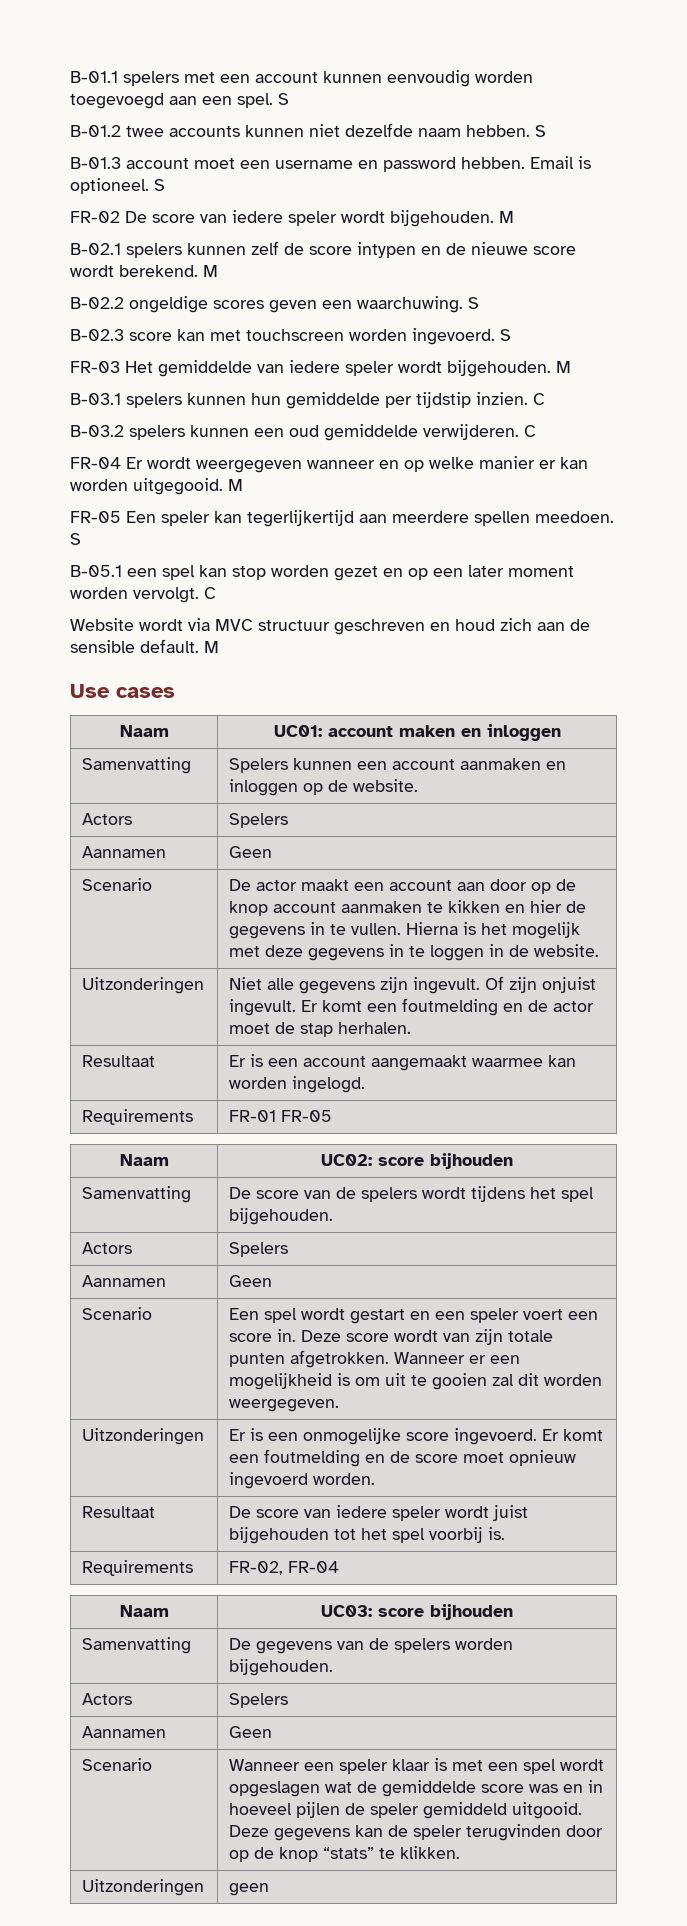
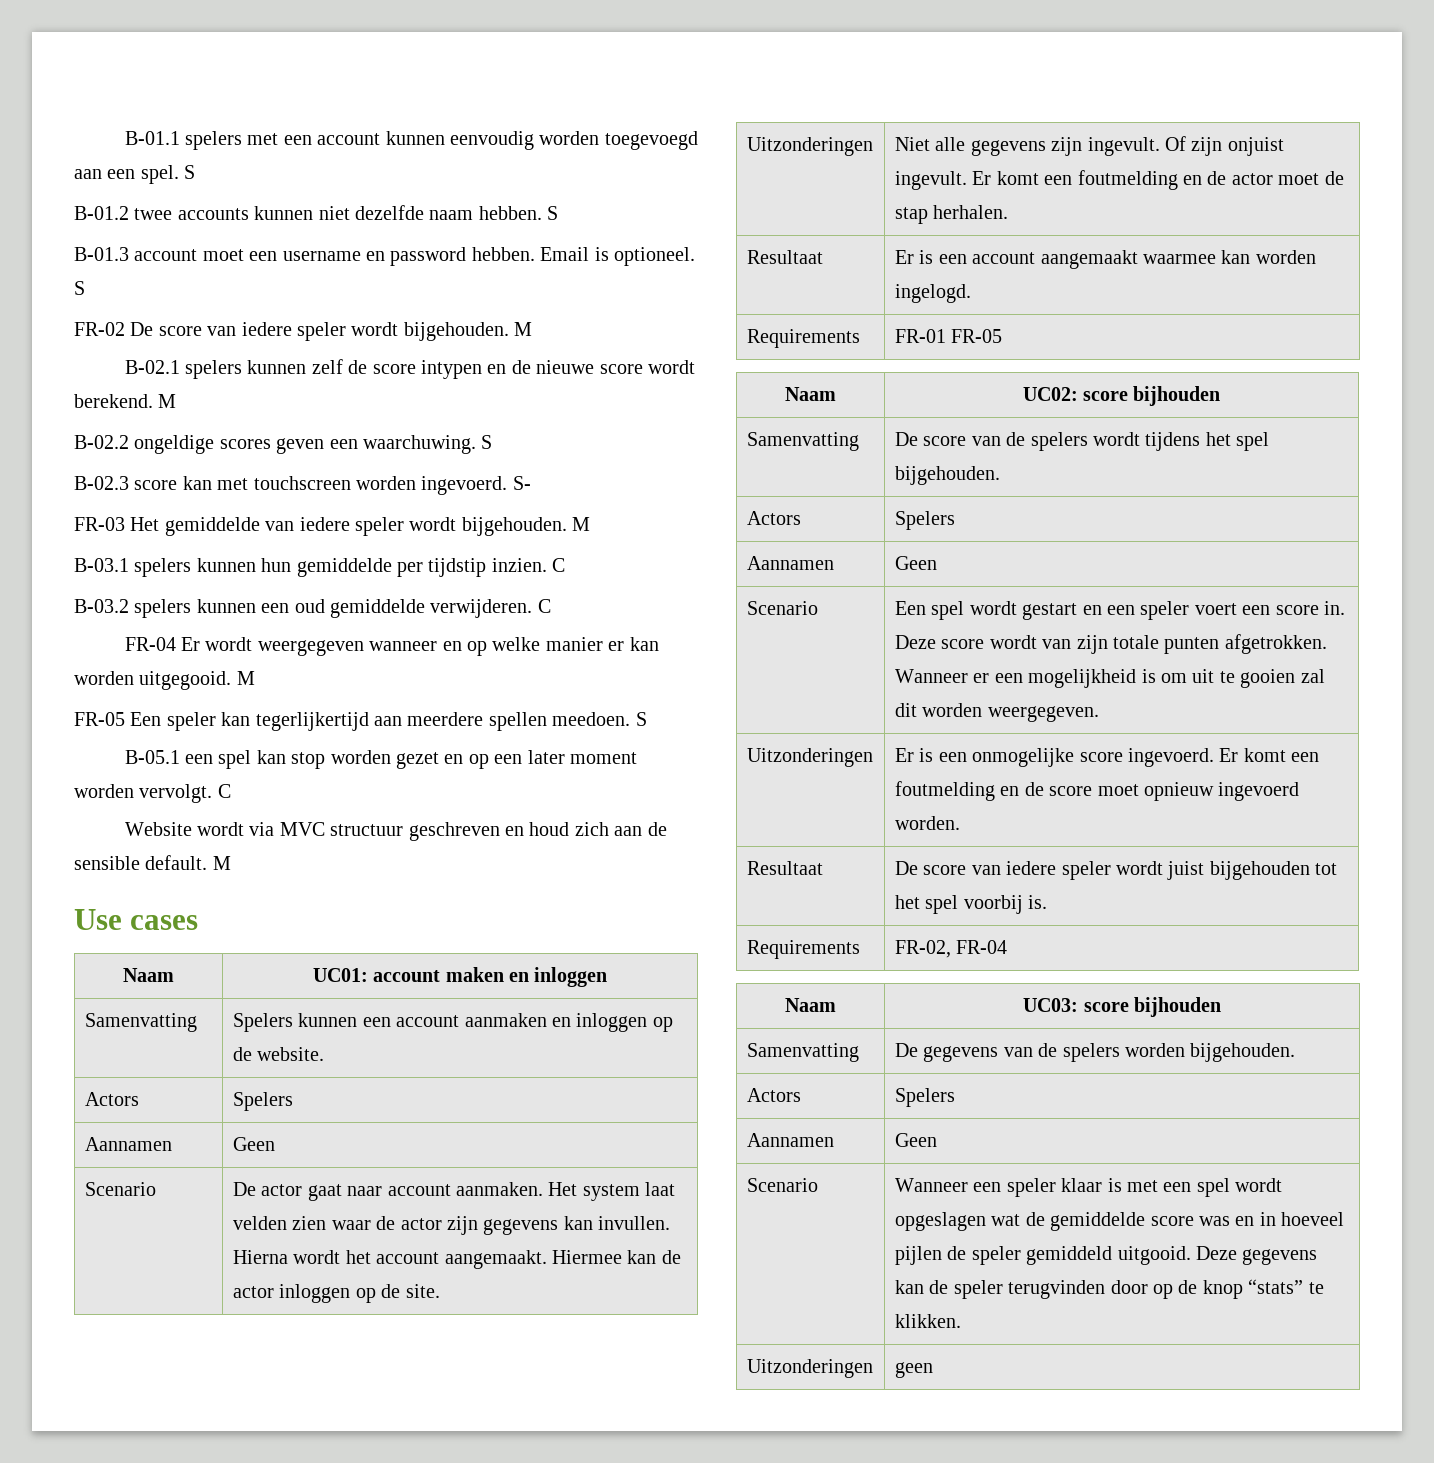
[500,329,511,341] S -> [512,476,531,490] S-
[301,879,577,894] [229,900,587,916] [229,922,581,939] [229,944,600,961] maakt een account aan door op de knop account aanmaken te kikken en hier de gegevens in te vullen. Hierna is het mogelijk met deze gegevens in te loggen in de website. -> [307,1182,676,1201] [232,1216,671,1235] [232,1250,681,1269] [232,1284,440,1303] gaat naar account aanmaken. Het system laat velden zien waar de actor zijn gegevens kan invullen. Hierna wordt het account aangemaakt. Hiermee kan de actor inloggen op de site.

